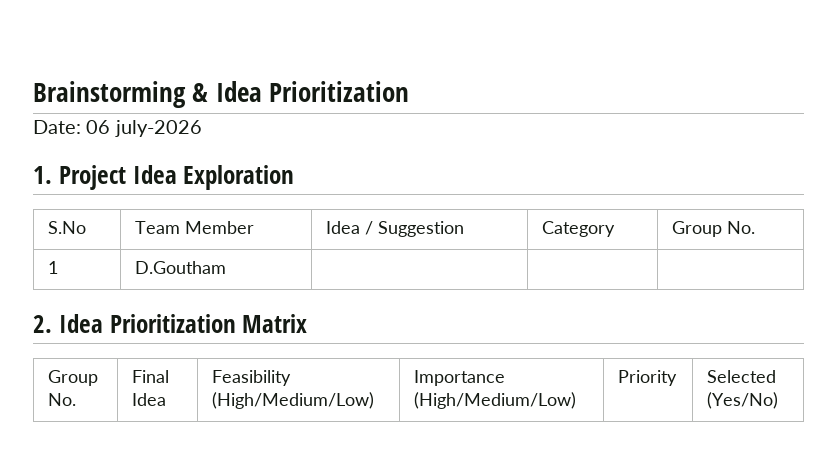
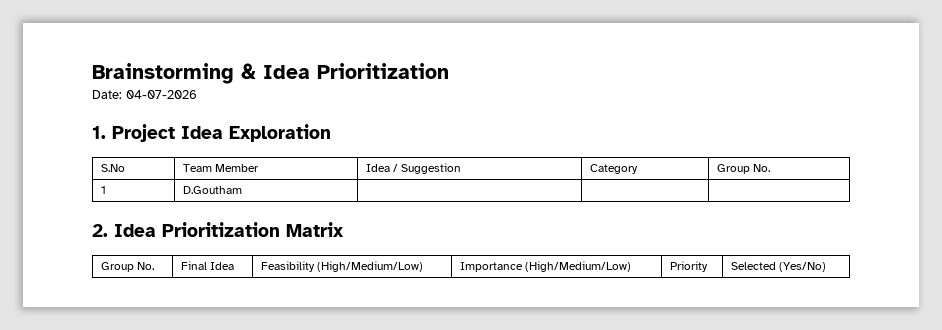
[86,120,202,137] 06 july-2026 -> [126,90,197,99] 04-07-2026

